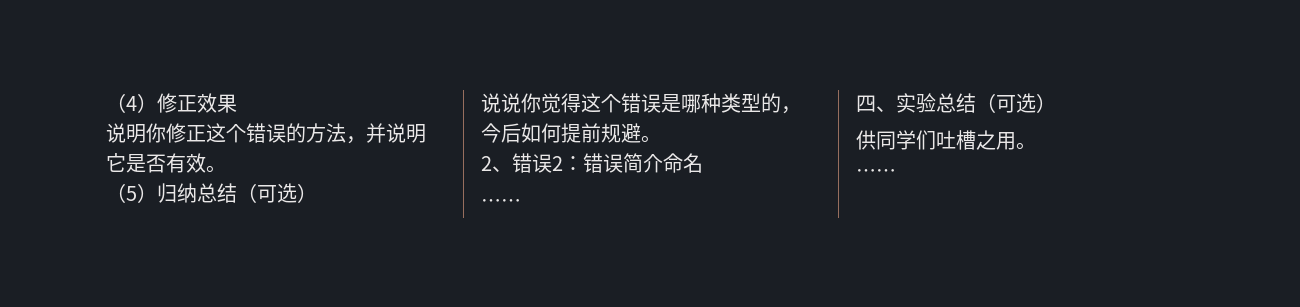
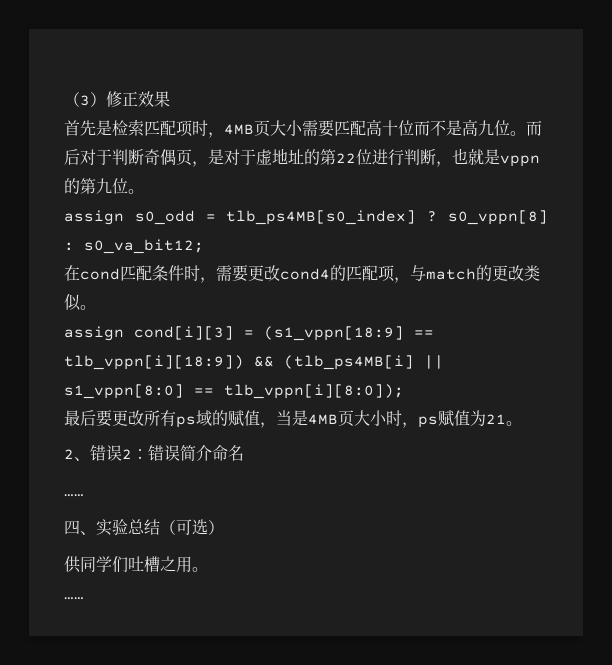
[106,93,137,113] （4 -> [64,92,90,107] （3
[106,123,426,144] [106,153,226,173] [106,183,317,203] [481,93,801,114] [481,123,641,143] 说明你修正这个错误的方法，并说明它是否有效。 // （5）归纳总结（可选） // 说说你觉得这个错误是哪种类型的，今后如何提前规避 -> [64,119,542,138] [64,148,540,167] [64,178,144,194] [64,210,548,225] [64,239,204,254] [64,265,540,283] [64,294,96,311] [64,326,434,341] [64,355,444,370] [64,384,404,399] [64,410,506,428] 首先是检索匹配项时，4MB页大小需要匹配高十位而不是高九位。而后对于判断奇偶页，是对于虚地址的第22位进行判断，也就是vppn的第九位。 // assign s0_odd = tlb_ps4MB[s0_index] ? s0_vppn[8] : s0_va_bit12; // 在cond匹配条件时，需要更改cond4的匹配项，与match的更改类似。 // assign cond[i][3] = (s1_vppn[18:9] == tlb_vppn[i][18:9]) && (tlb_ps4MB[i] || s1_vppn[8:0] == tlb_vppn[i][8:0]); // 最后要更改所有ps域的赋值，当是4MB页大小时，ps赋值为21

